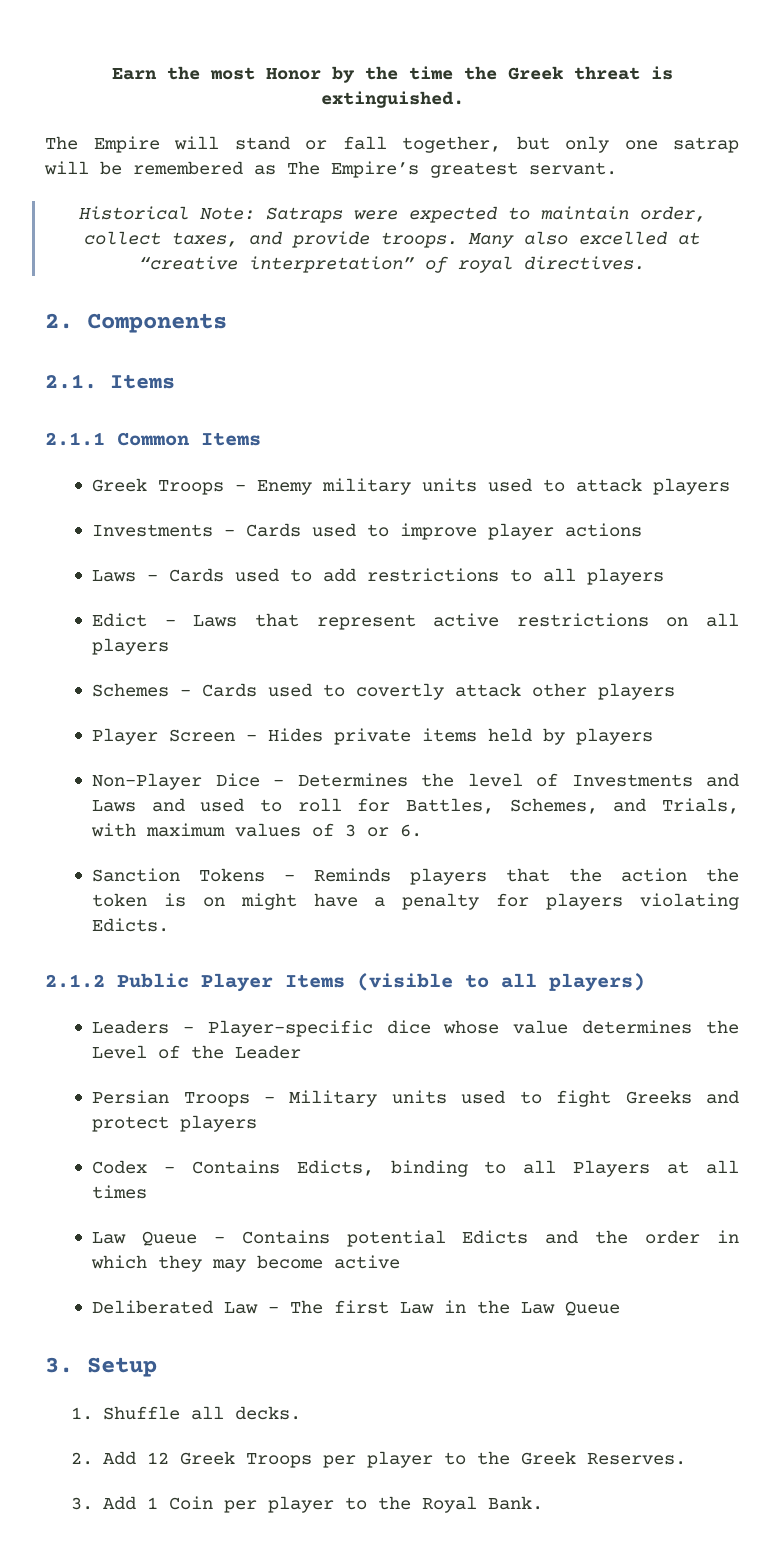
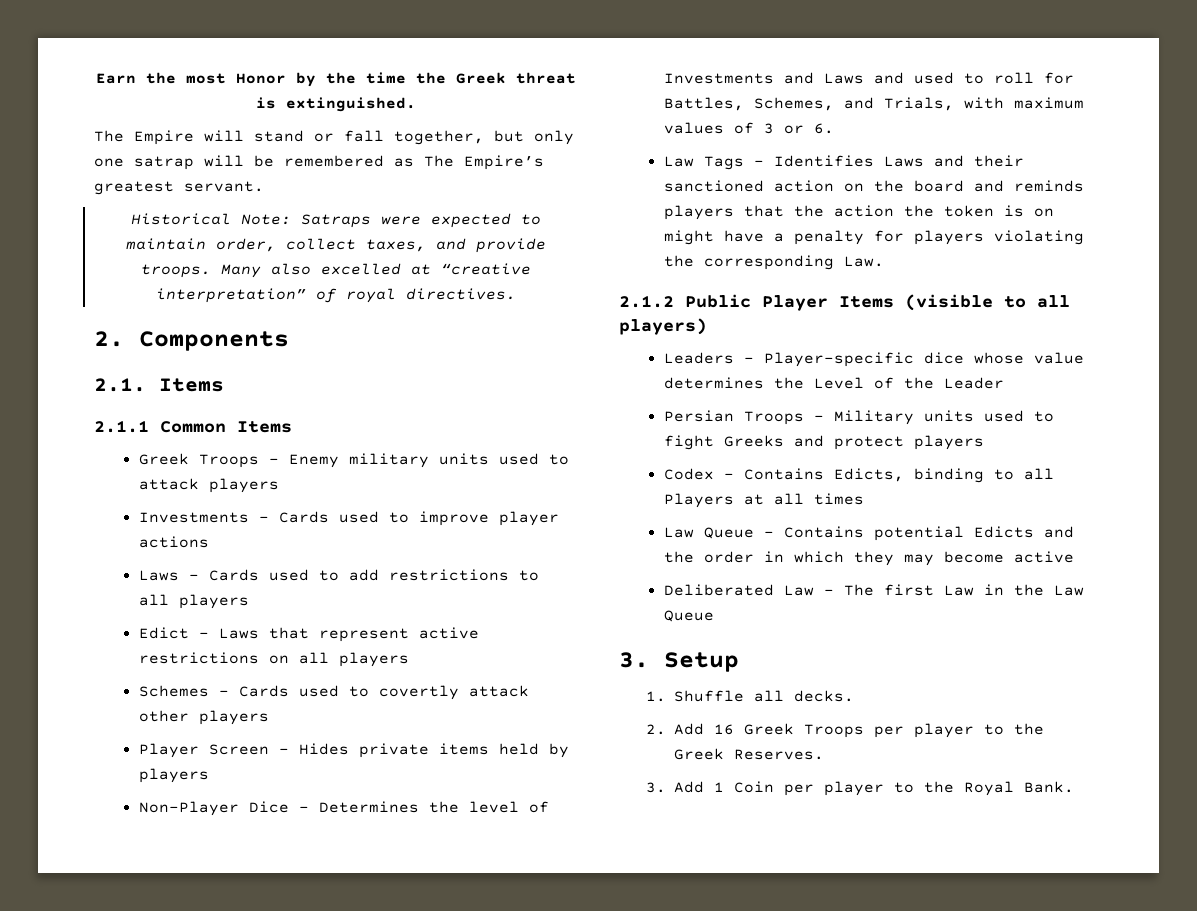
[92,868,392,882] Sanction Tokens – Reminds -> [663,155,1024,170] [663,180,1084,192] Law Tags – Identifies Laws and their sanctioned action on the board and reminds
[92,918,170,932] Edicts. -> [663,255,884,270] the corresponding Law.
[146,1452,169,1464] 12 -> [713,724,734,735] 16

